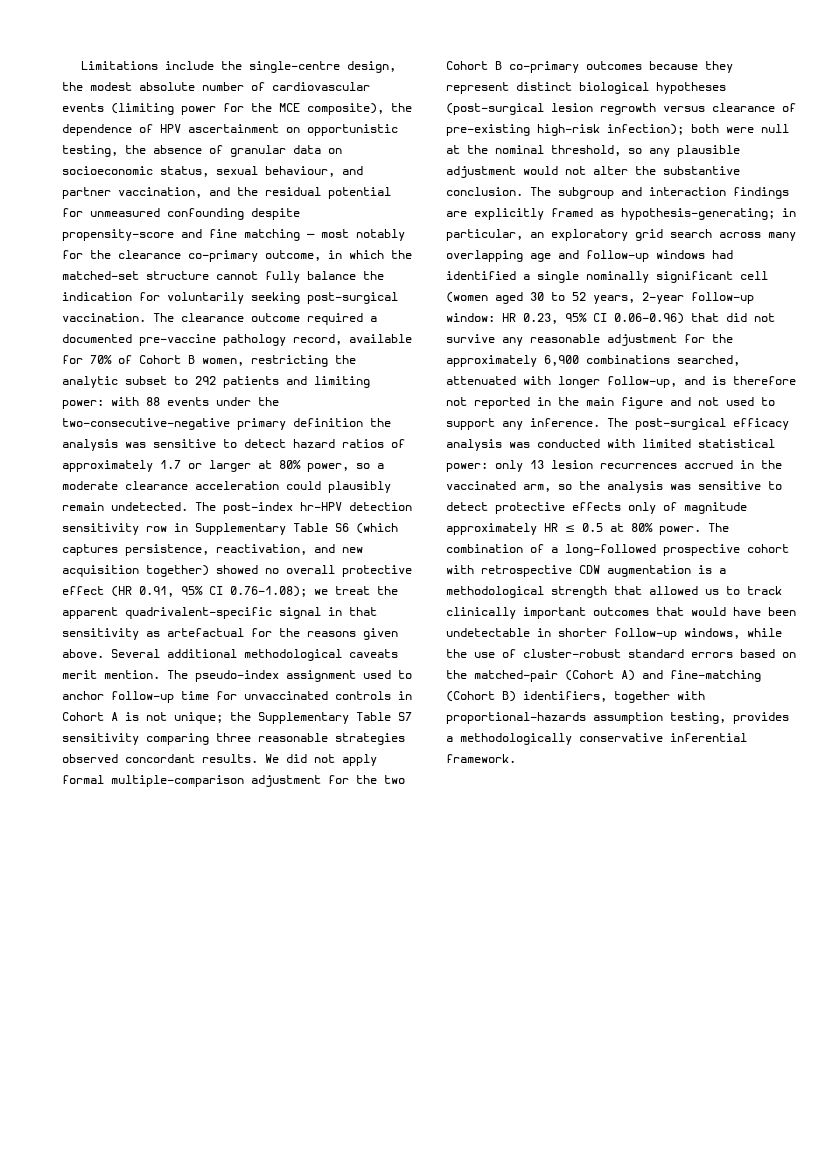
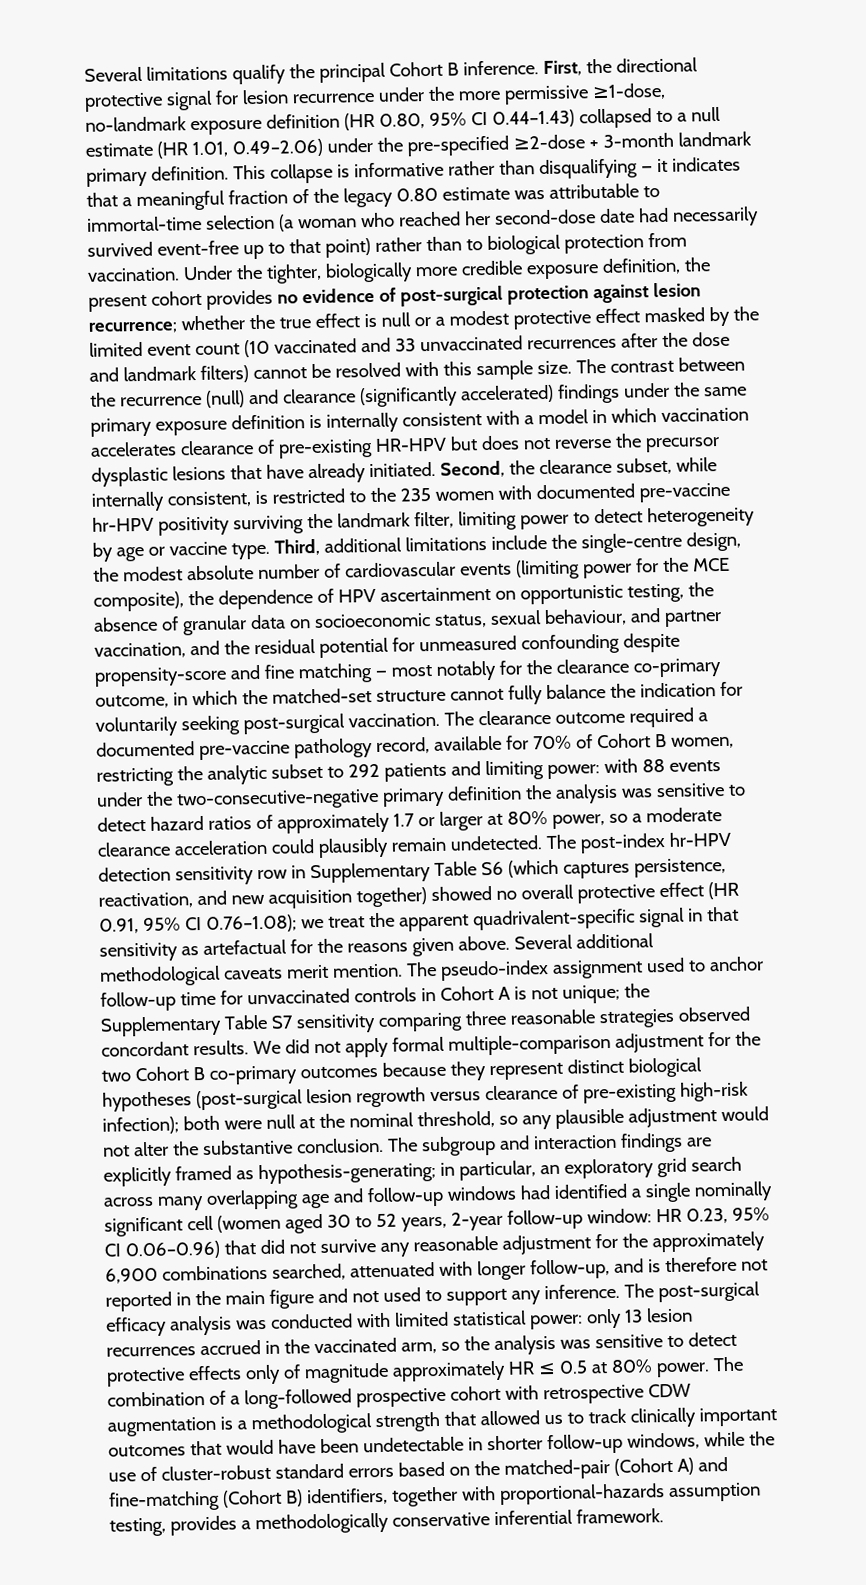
[80,61,158,70] Limitations -> [84,57,698,85] [84,82,666,112] [85,106,721,136] [85,131,752,159] [86,156,741,187] [86,183,660,212] [87,206,759,232] [87,232,687,260] [87,257,711,284] [88,282,701,312] [88,306,759,334] [89,331,730,358] [89,356,745,383] [90,382,747,408] [90,407,749,437] [90,433,720,459] [91,457,717,487] [91,482,731,512] [92,506,755,536] [92,536,487,562] Several limitations qualify the principal Cohort B inference. First, the directional protective signal for lesion recurrence under the more permissive ≥1-dose, no-landmark exposure definition (HR 0.80, 95% CI 0.44–1.43) collapsed to a null estimate (HR 1.01, 0.49–2.06) under the pre-specified ≥2-dose + 3-month landmark primary definition. This collapse is informative rather than disqualifying — it indicates that a meaningful fraction of the legacy 0.80 estimate was attributable to immortal-time selection (a woman who reached her second-dose date had necessarily survived event-free up to that point) rather than to biological protection from vaccination. Under the tighter, biologically more credible exposure definition, the present cohort provides no evidence of post-surgical protection against lesion recurrence; whether the true effect is null or a modest protective effect masked by the limited event count (10 vaccinated and 33 unvaccinated recurrences after the dose and landmark filters) cannot be resolved with this sample size. The contrast between the recurrence (null) and clearance (significantly accelerated) findings under the same primary exposure definition is internally consistent with a model in which vaccination accelerates clearance of pre-existing HR-HPV but does not reverse the precursor dysplastic lesions that have already initiated. Second, the clearance subset, while internally consistent, is restricted to the 235 women with documented pre-vaccine hr-HPV positivity surviving the landmark filter, limiting power to detect heterogeneity by age or vaccine type. Third, additional limitations

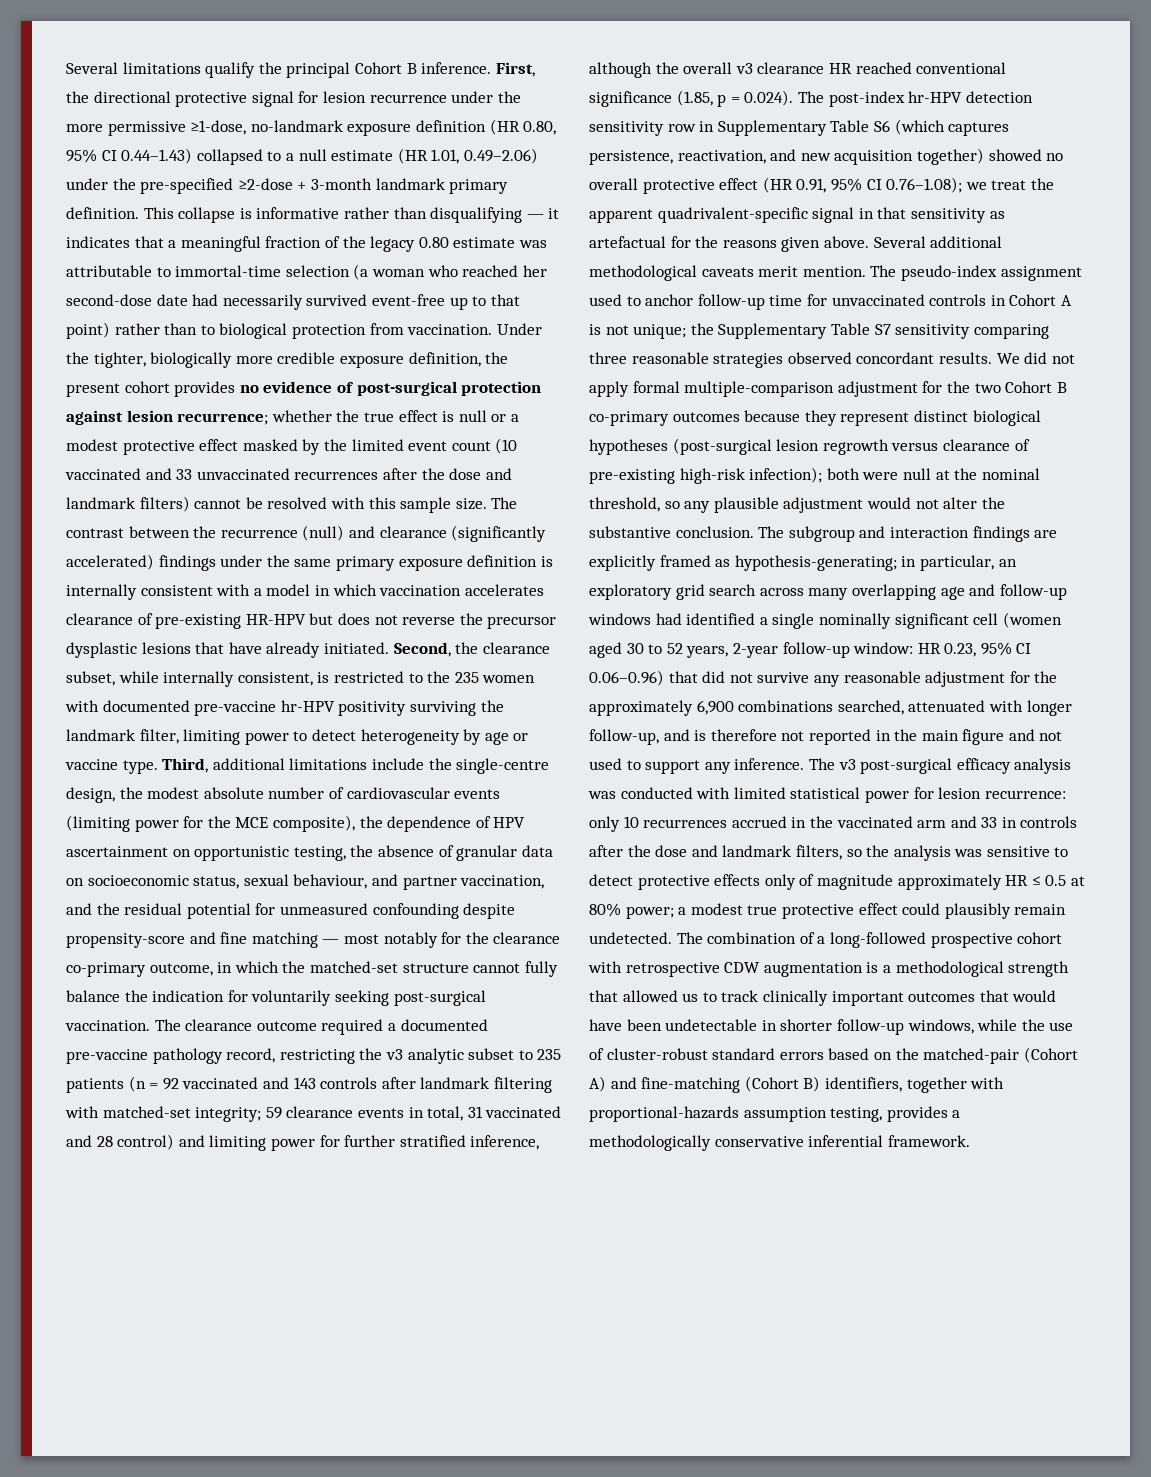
[433,733,734,751] available for 70% of Cohort B women, -> (276, 1055) none
(203, 773) none -> [385,1049,403,1060] v3
[347,758,721,782] [96,782,746,811] [97,807,722,834] [97,835,542,858] 292 patients and limiting power: with 88 events under the two-consecutive-negative primary definition the analysis was sensitive to detect hazard ratios of approximately 1.7 or larger at 80% power, so a moderate clearance acceleration could plausibly remain undetected. -> [537,1049,562,1060] [66,1076,552,1093] [65,1106,562,1122] [66,1134,540,1151] [589,62,1007,78] [589,90,794,107] 235 patients (n = 92 vaccinated and 143 controls after landmark filtering with matched-set integrity; 59 clearance events in total, 31 vaccinated and 28 control) and limiting power for further stratified inference, although the overall v3 clearance HR reached conventional significance (1.85, p = 0.024).
(654, 1290) none -> [838,759,856,770] v3
[529,1307,693,1330] power: only 13 lesion -> [864,787,1066,803] [589,816,639,832] power for lesion recurrence: only 10
[400,1342,437,1354] arm, -> [917,816,1078,828] [589,845,842,860] arm and 33 in controls after the dose and landmark filters,
[655,1362,710,1378] power. -> [625,903,1067,919] [589,932,672,944] power; a modest true protective effect could plausibly remain undetected.

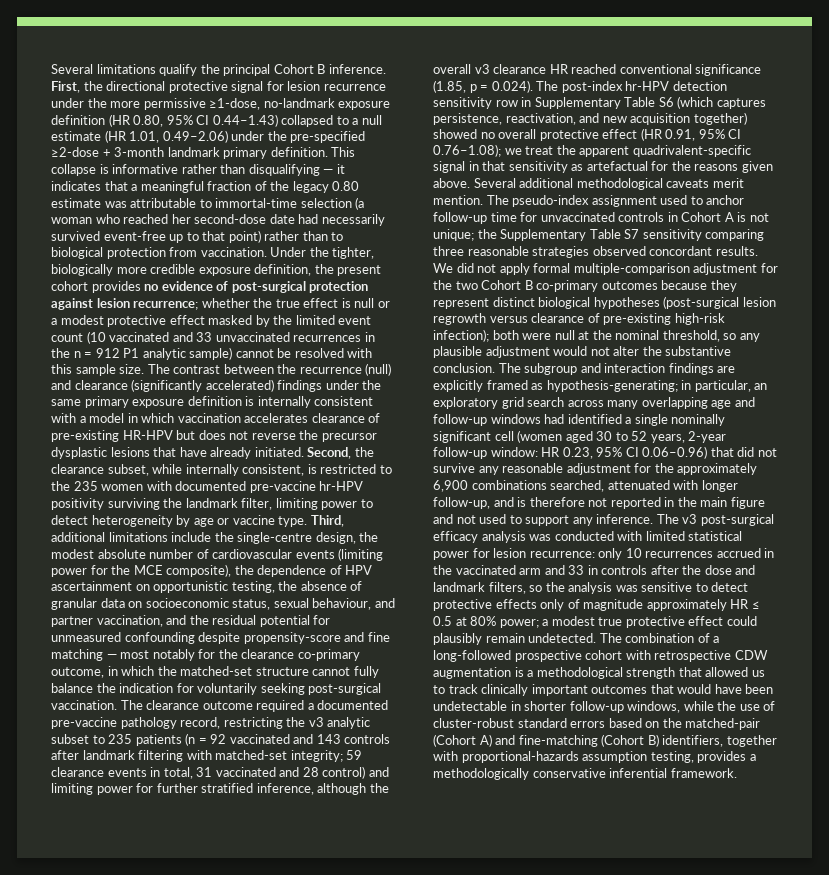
[382,468,512,480] [66,496,190,512] after the dose and landmark filters) -> [364,332,375,342] [51,347,233,360] in the n = 912 P1 analytic sample)

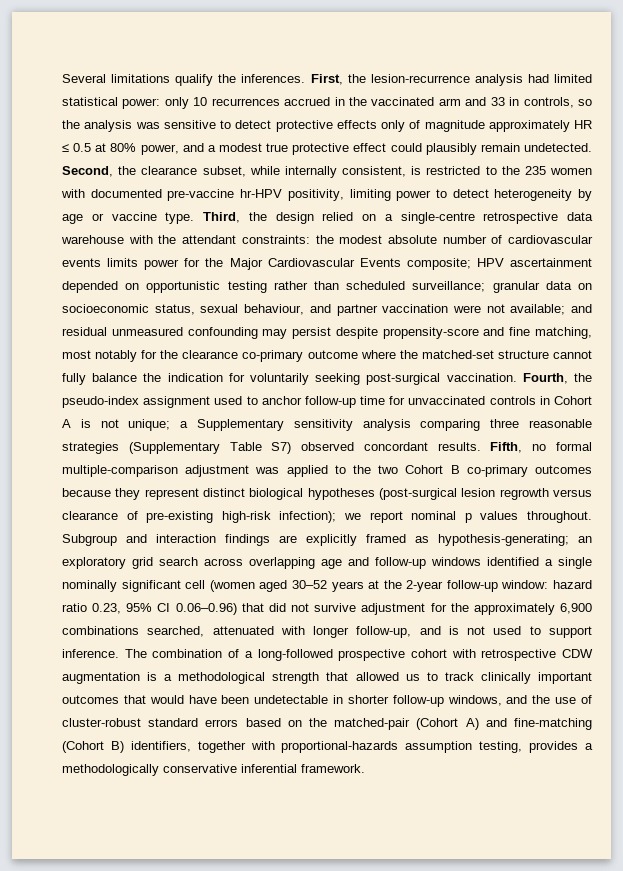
[223,64,386,76] [51,81,386,93] [51,98,391,110] [51,114,382,127] [51,130,366,143] [51,147,356,159] [51,164,345,176] [51,181,360,193] [51,197,365,210] [51,214,385,226] [51,230,344,243] [51,247,375,259] [51,264,382,276] [51,281,369,293] [51,298,390,310] [51,315,372,327] [51,331,375,344] [51,347,373,360] [51,363,392,376] [51,379,382,392] [51,396,374,408] [51,413,381,423] [51,430,377,442] [51,447,304,459] principal Cohort B inference. First, the directional protective signal for lesion recurrence under the more permissive ≥1-dose, no-landmark exposure definition (HR 0.80, 95% CI 0.44–1.43) collapsed to a null estimate (HR 1.01, 0.49–2.06) under the pre-specified ≥2-dose + 3-month landmark primary definition. This collapse is informative rather than disqualifying — it indicates that a meaningful fraction of the legacy 0.80 estimate was attributable to immortal-time selection (a woman who reached her second-dose date had necessarily survived event-free up to that point) rather than to biological protection from vaccination. Under the tighter, biologically more credible exposure definition, the present cohort provides no evidence of post-surgical protection against lesion recurrence; whether the true effect is null or a modest protective effect masked by the limited event count (10 vaccinated and 33 unvaccinated recurrences in the n = 912 P1 analytic sample) cannot be resolved with this sample size. The contrast between the recurrence (null) and clearance (significantly accelerated) findings under the same primary exposure definition is internally consistent with a model in which vaccination accelerates clearance of pre-existing HR-HPV but does not reverse the precursor dysplastic lesions that have already initiated. -> [241,74,593,86] [62,97,593,109] [62,120,592,132] [62,143,593,155] inferences. First, the lesion-recurrence analysis had limited statistical power: only 10 recurrences accrued in the vaccinated arm and 33 in controls, so the analysis was sensitive to detect protective effects only of magnitude approximately HR ≤ 0.5 at 80% power, and a modest true protective effect could plausibly remain undetected.
[51,498,273,510] positivity surviving the landmark filter, -> [287,189,344,201] positivity,
[51,532,356,544] additional limitations include the single-centre design, -> [248,212,593,224] [61,235,310,244] the design relied on a single-centre retrospective data warehouse with the attendant constraints:
[338,548,384,561] (limiting -> [107,258,139,267] limits
[133,564,342,577] MCE composite), the dependence of -> [229,258,471,270] Major Cardiovascular Events composite;
(132, 586) none -> [62,281,118,293] depended
[231,581,363,593] testing, the absence of -> [227,281,486,293] testing rather than scheduled surveillance;
[96,615,331,627] [51,632,195,644] vaccination, and the residual potential for unmeasured confounding -> [382,304,592,315] [62,327,332,339] vaccination were not available; and residual unmeasured confounding may persist
[51,649,117,661] matching — -> [535,327,592,339] matching,
[51,666,155,678] outcome, in which -> [307,350,396,359] outcome where
[120,700,389,712] [51,717,371,729] [51,733,391,746] [51,750,363,762] [51,766,389,779] [51,783,389,795] [433,64,762,76] [433,80,727,93] [433,96,766,109] [433,112,747,125] [433,128,742,141] [433,144,751,157] [433,161,773,173] [433,178,744,190] [433,195,509,205] The clearance outcome required a documented pre-vaccine pathology record, restricting the v3 analytic subset to 235 patients (n = 92 vaccinated and 143 controls after landmark filtering with matched-set integrity; 59 clearance events in total, 31 vaccinated and 28 control) and limiting power for further stratified inference, although the overall v3 clearance HR reached conventional significance (1.85, p = 0.024). The post-index hr-HPV detection sensitivity row in Supplementary Table S6 (which captures persistence, reactivation, and new acquisition together) showed no overall protective effect (HR 0.91, 95% CI 0.76–1.08); we treat the apparent quadrivalent-specific signal in that sensitivity as artefactual for the reasons given above. Several additional methodological caveats merit mention. The -> [522,373,592,384] Fourth, the
[477,229,765,241] [433,246,758,258] [433,263,778,275] the Supplementary Table S7 sensitivity comparing three reasonable strategies observed concordant results. We did not apply formal multiple-comparison adjustment for -> [180,419,592,431] [62,442,592,454] [62,465,346,477] a Supplementary sensitivity analysis comparing three reasonable strategies (Supplementary Table S7) observed concordant results. Fifth, no formal multiple-comparison adjustment was applied to
[492,330,760,342] [433,346,732,358] [433,363,578,375] both were null at the nominal threshold, so any plausible adjustment would not alter the substantive conclusion. The subgroup -> [344,511,593,523] [62,534,117,546] we report nominal p values throughout. Subgroup
[681,380,751,392] in particular, -> (569, 540) none
[607,400,639,409] many -> (243, 562) none
[544,414,565,424] had -> (481, 561) none
[596,431,685,443] 30 to 52 years, -> [291,580,402,592] 30–52 years at the
[541,447,561,457] HR -> [553,580,592,589] [62,603,87,612] hazard ratio
[478,463,564,475] any reasonable -> (357, 607) none
[529,497,765,509] [433,514,453,524] therefore not reported in the main figure and -> (459, 630) none
[572,517,593,526] any -> (592, 632) none
[682,514,774,526] [433,531,743,543] [433,548,775,560] [433,565,756,575] [433,582,749,594] [433,599,760,611] [433,616,757,628] [433,633,622,645] v3 post-surgical efficacy analysis was conducted with limited statistical power for lesion recurrence: only 10 recurrences accrued in the vaccinated arm and 33 in controls after the dose and landmark filters, so the analysis was sensitive to detect protective effects only of magnitude approximately HR ≤ 0.5 at 80% power; a modest true protective effect could plausibly remain undetected. The -> (147, 653) none
[683,701,714,711] while -> [506,695,528,704] and

